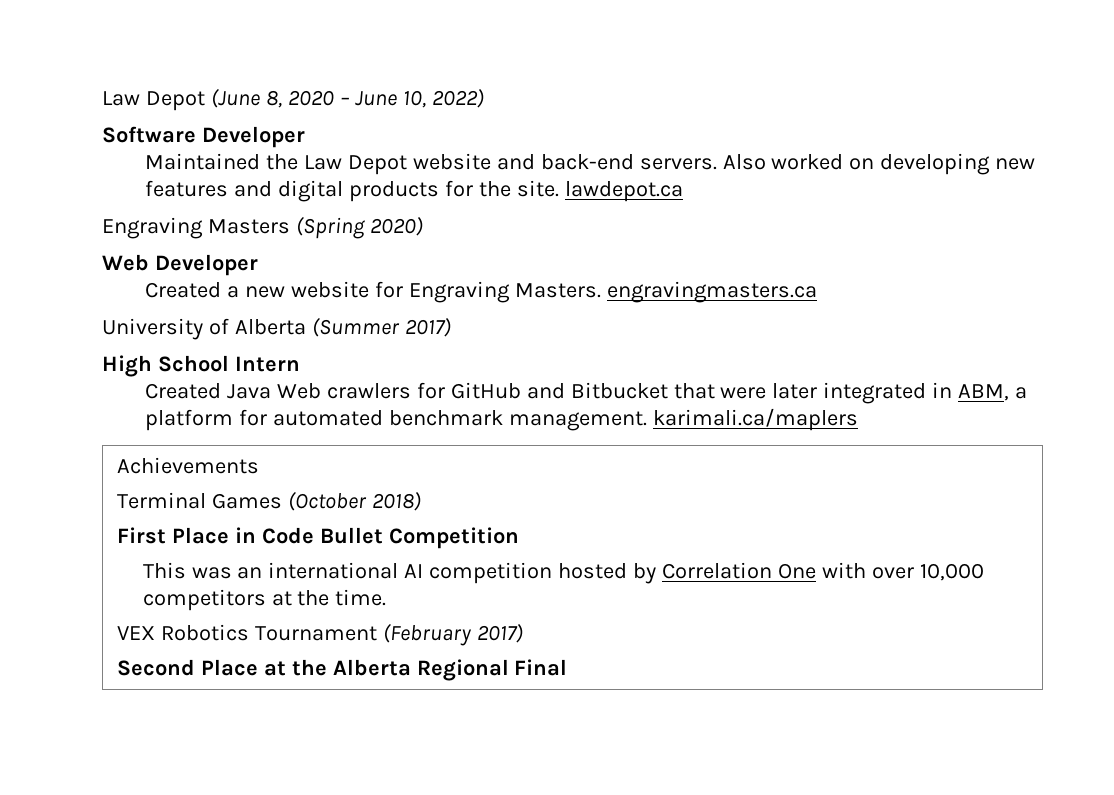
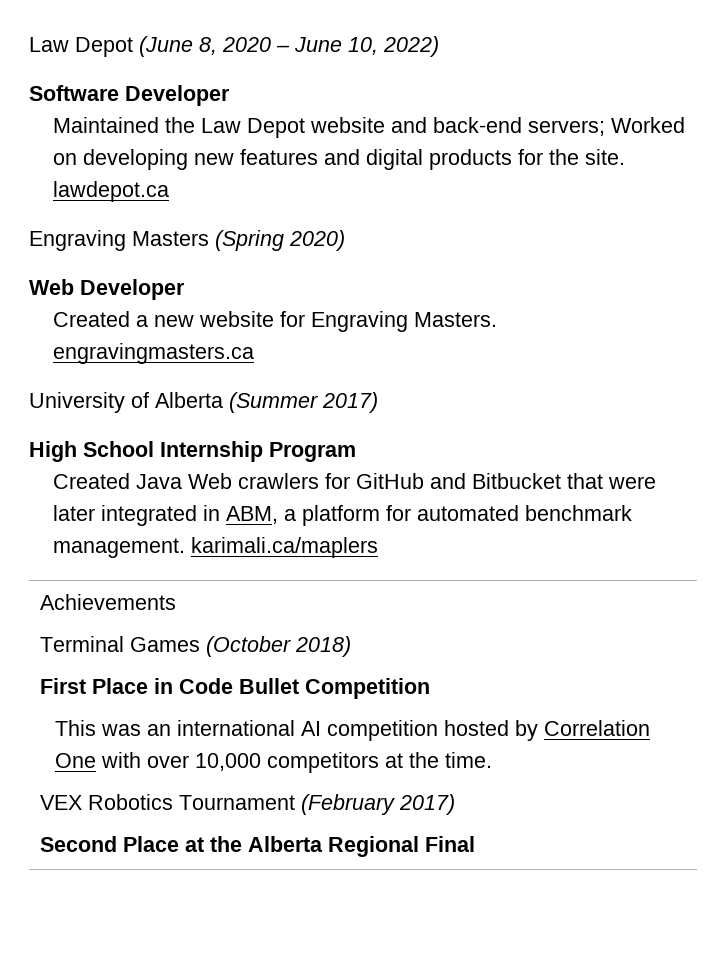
[639,154,844,170] servers. Also worked -> [528,117,686,136] servers; Worked
[234,356,300,372] Intern -> [160,441,356,462] Internship Program

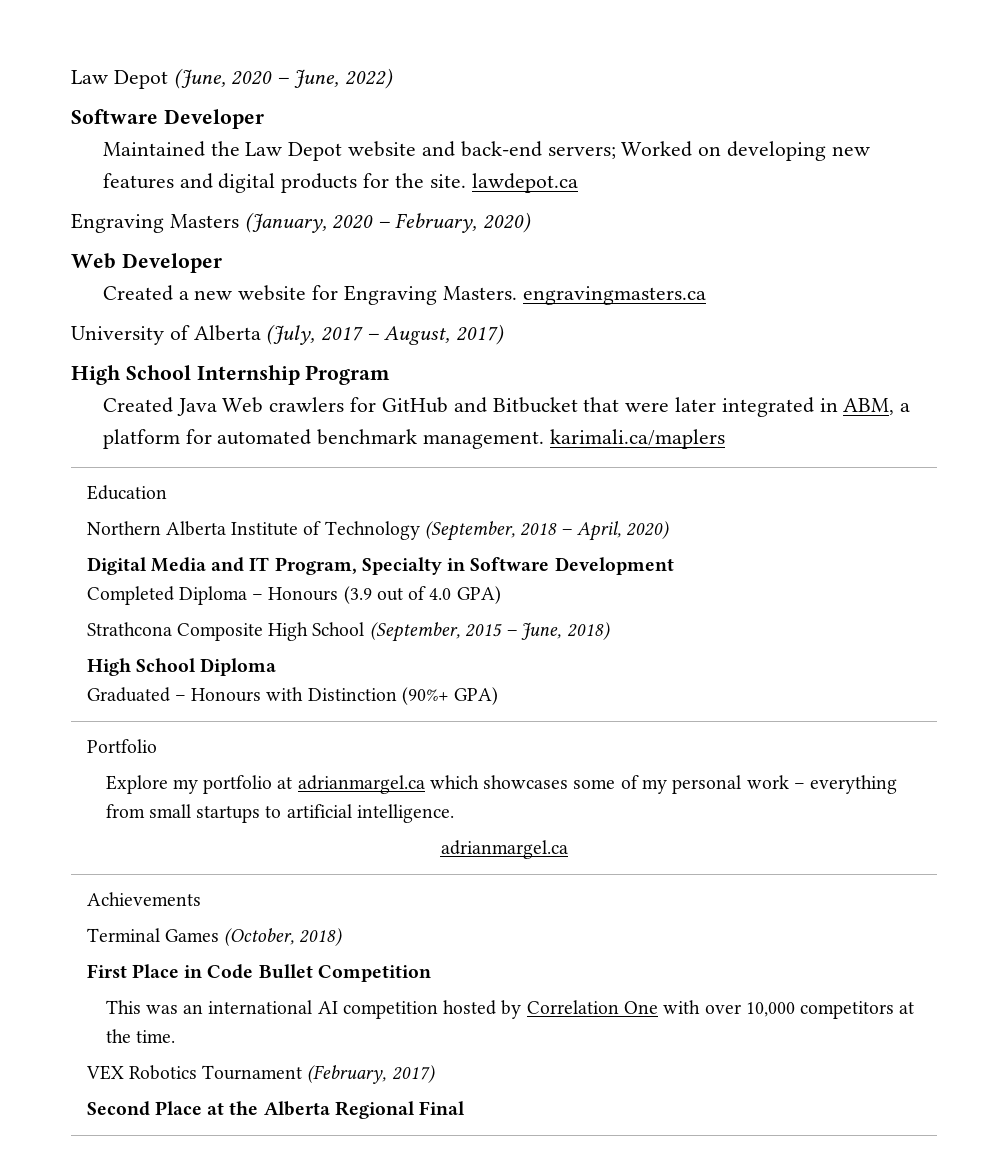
[29,36,378,57] Law Depot (June 8, 2020 – June 10, -> [71,68,340,89] Law Depot (June, 2020 – June,
[215,230,284,251] (Spring -> [244,212,478,233] (January, 2020 – February,
[229,392,318,413] (Summer -> [266,324,450,345] (July, 2017 – August,
(379, 547) none -> [86,485,167,500] [86,521,669,541] [86,557,674,575] [86,586,501,605] [86,622,610,642] [86,658,277,676] [86,687,499,705] [86,739,157,753] [105,775,898,794] [105,804,454,823] [440,840,568,859] // Education // Northern Alberta Institute of Technology (September, 2018 – April, 2020) // Digital Media and IT Program, Specialty in Software Development // Completed Diploma – Honours (3.9 out of 4.0 GPA) // Strathcona Composite High School (September, 2015 – June, 2018) // High School Diploma // Graduated – Honours with Distinction (90%+ GPA) // Portfolio // Explore my portfolio at adrianmargel.ca which showcases some of my personal work – everything from small startups to artificial intelligence. // adrianmargel.ca
[206,636,292,657] (October -> [224,928,295,946] (October,
[301,794,396,815] (February -> [307,1065,387,1084] (February,

